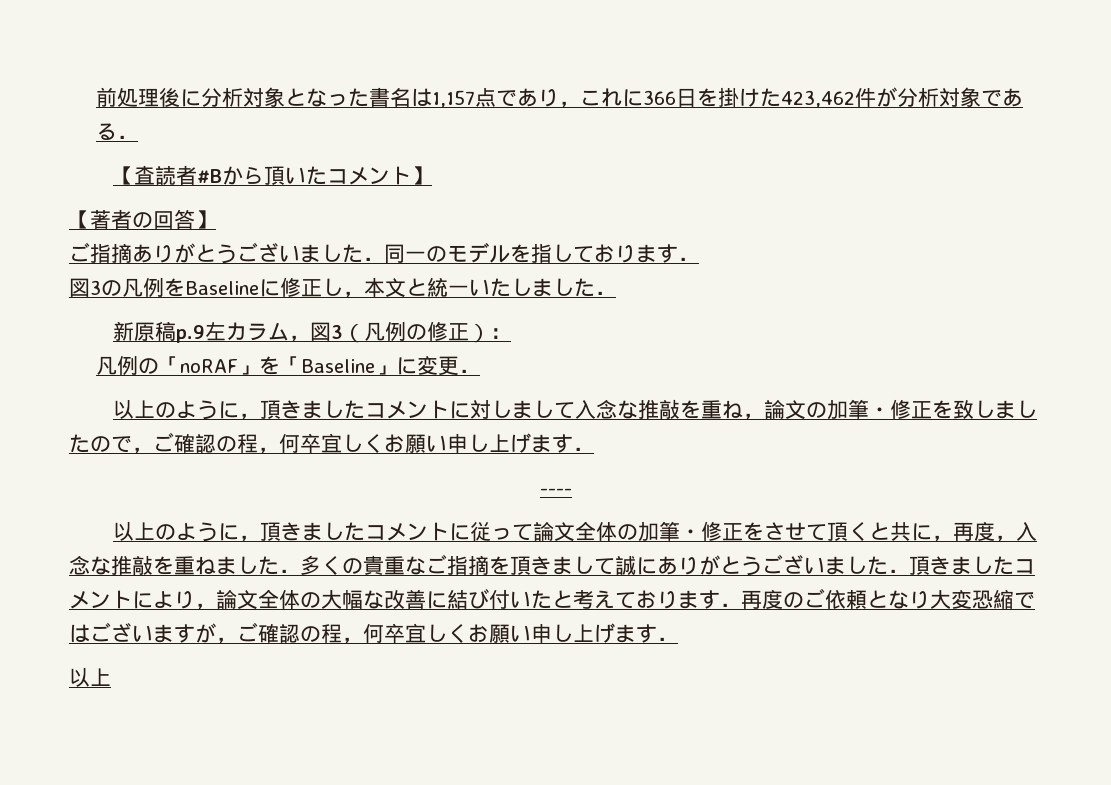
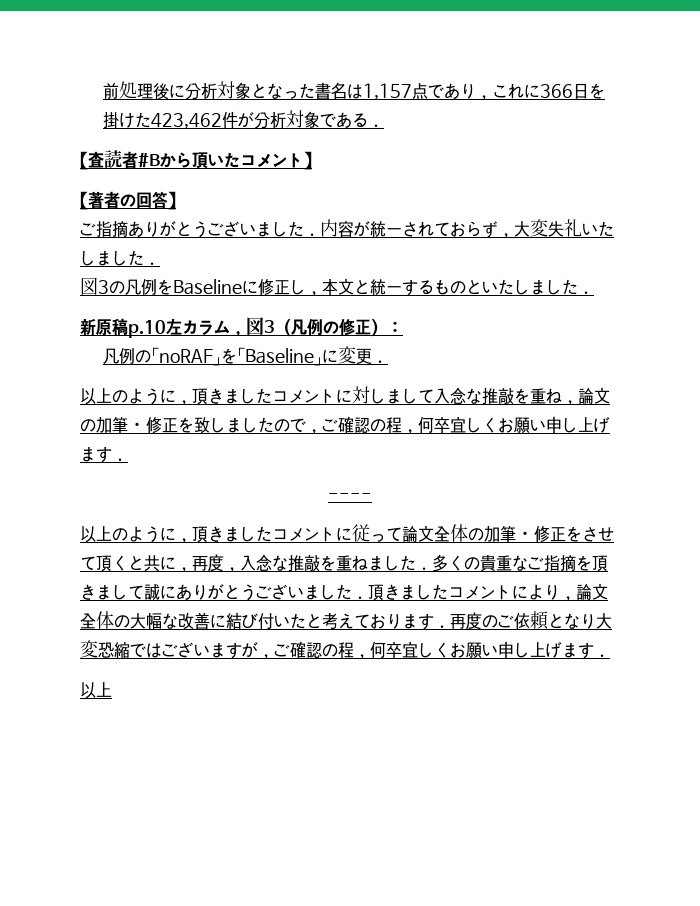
[384,242,678,264] 同一のモデルを指しております -> [320,219,614,238] [80,250,144,266] 内容が統一されておらず，大変失礼いたしました
(469, 290) none -> [401,279,482,296] するものと
[176,325,206,343] p.9 -> [128,320,166,338] p.10

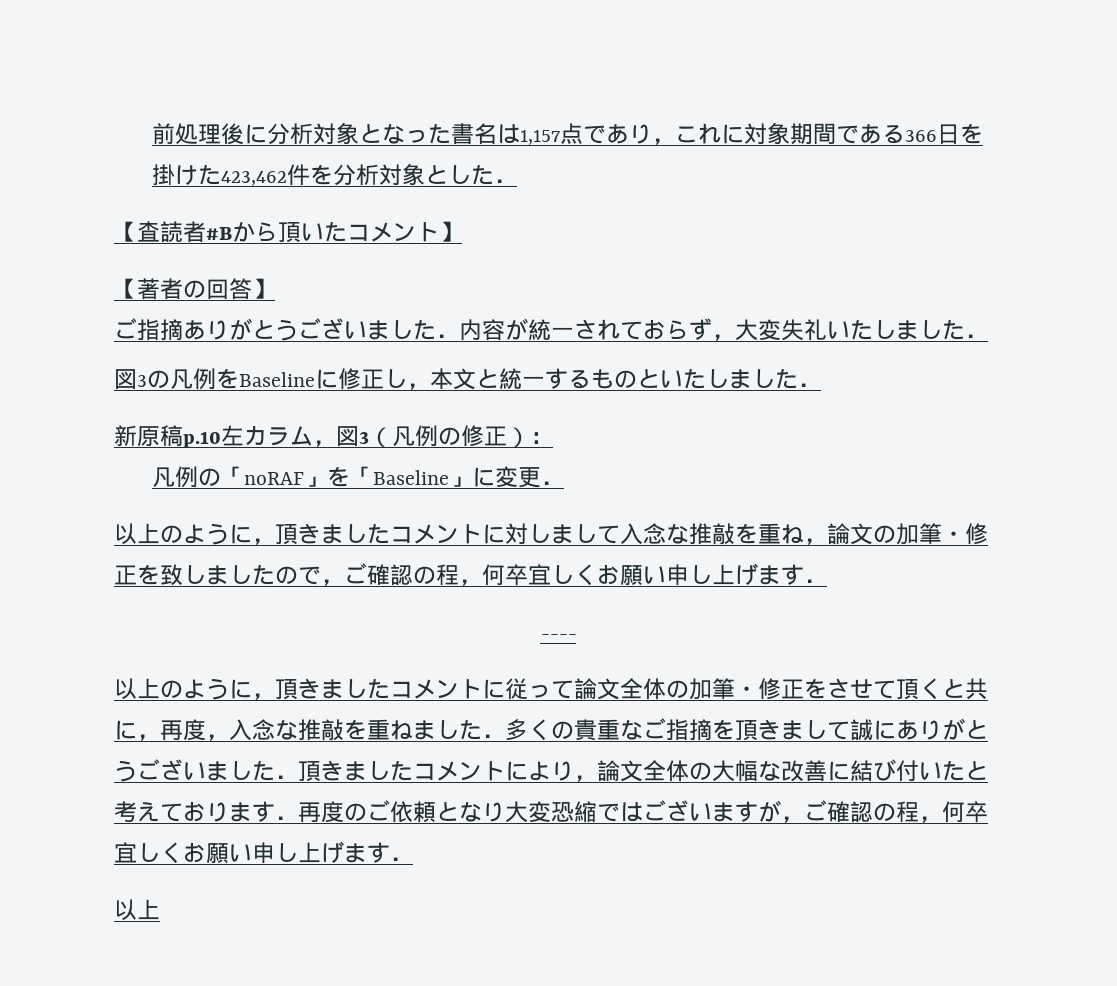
(541, 91) none -> [744,122,906,145] 対象期間である
[238,110,369,129] が分析対象である -> [310,163,495,186] を分析対象とした

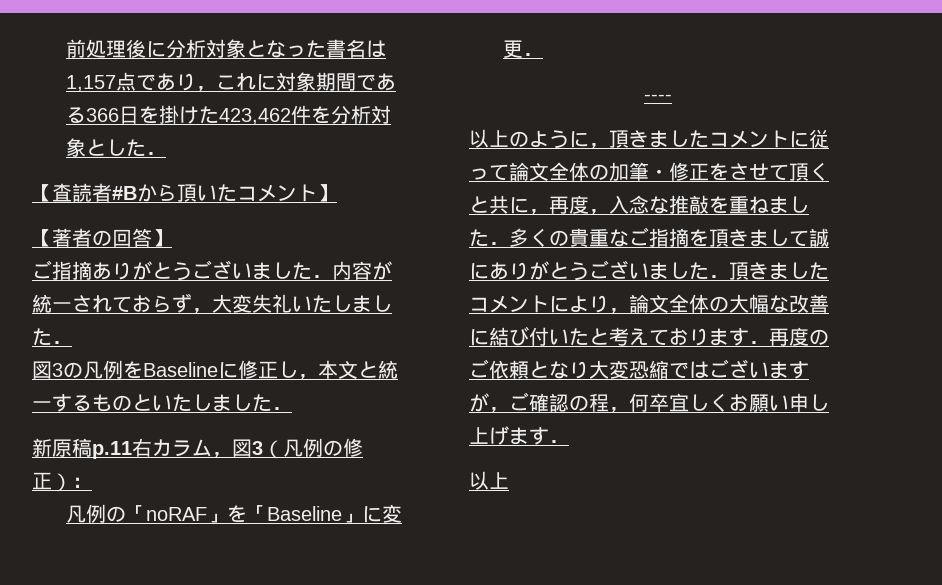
[183,425,244,448] p.10左 -> [92,438,152,459] p.11右
[114,523,988,545] [114,563,827,586] // 以上のように，頂きましたコメントに対しまして入念な推敲を重ね，論文の加筆・修正を致しましたので，ご確認の程，何卒宜しくお願い申し上げます． -> (544, 54) none

